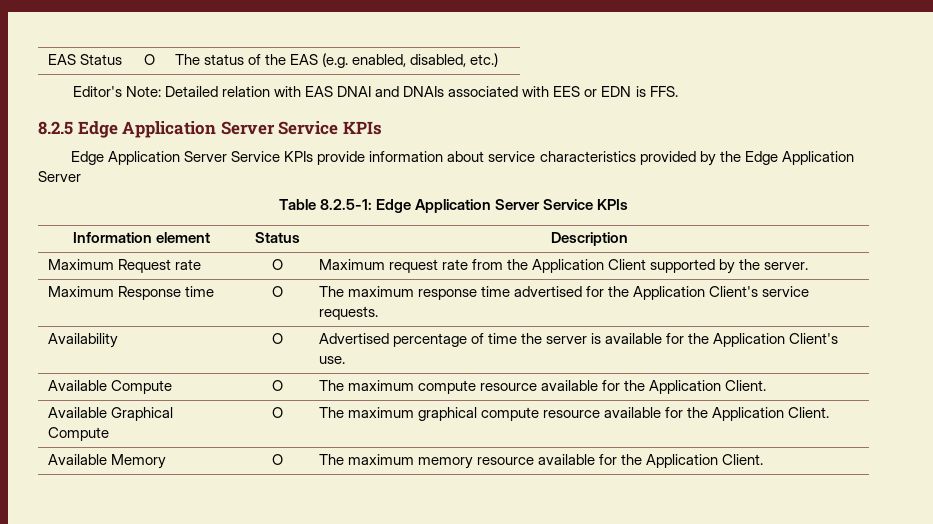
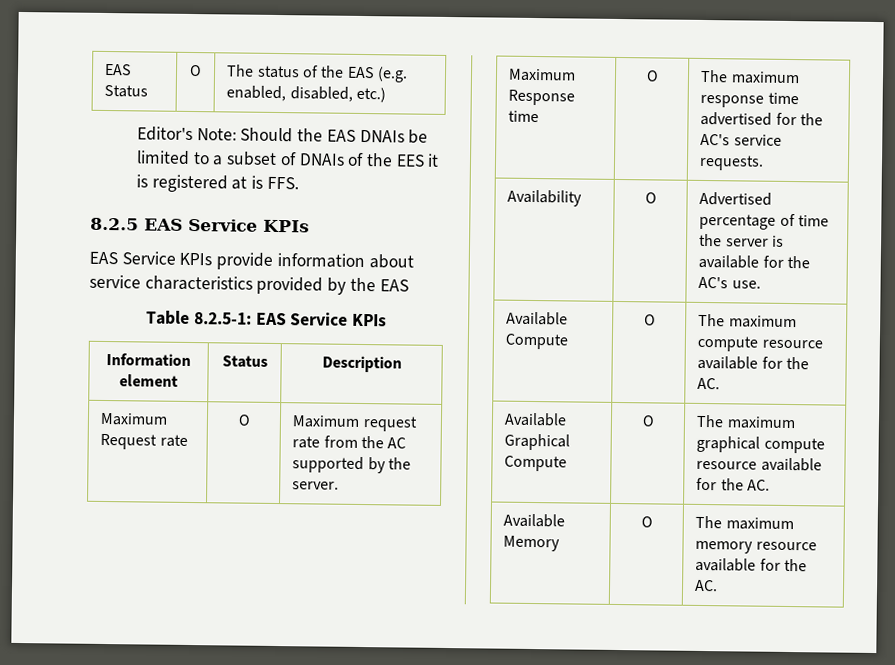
[164,86,632,97] Detailed relation with EAS DNAI and DNAIs associated with EES or EDN -> [240,127,429,144] [135,150,440,167] [135,174,248,193] Should the EAS DNAIs be limited to a subset of DNAIs of the EES it is registered at
[77,121,382,138] [71,151,228,165] Edge Application Server Service KPIs // Edge Application Server -> [144,218,310,233] [89,251,118,265] EAS Service KPIs // EAS
[744,151,854,165] [38,171,81,182] Edge Application Server -> [379,279,409,292] EAS
[375,199,541,213] Edge Application Server -> [255,312,287,326] EAS
[532,259,647,273] Application Client -> [387,437,407,449] AC
[633,286,759,300] Application Client's -> [700,133,731,146] AC's
[713,333,839,347] Application Client's -> [698,276,729,289] AC's
[649,380,767,394] Application Client. -> [697,377,721,390] AC.
[712,407,830,421] Application Client. -> [747,479,771,491] AC.
[646,454,764,468] Application Client. -> [694,579,719,592] AC.

